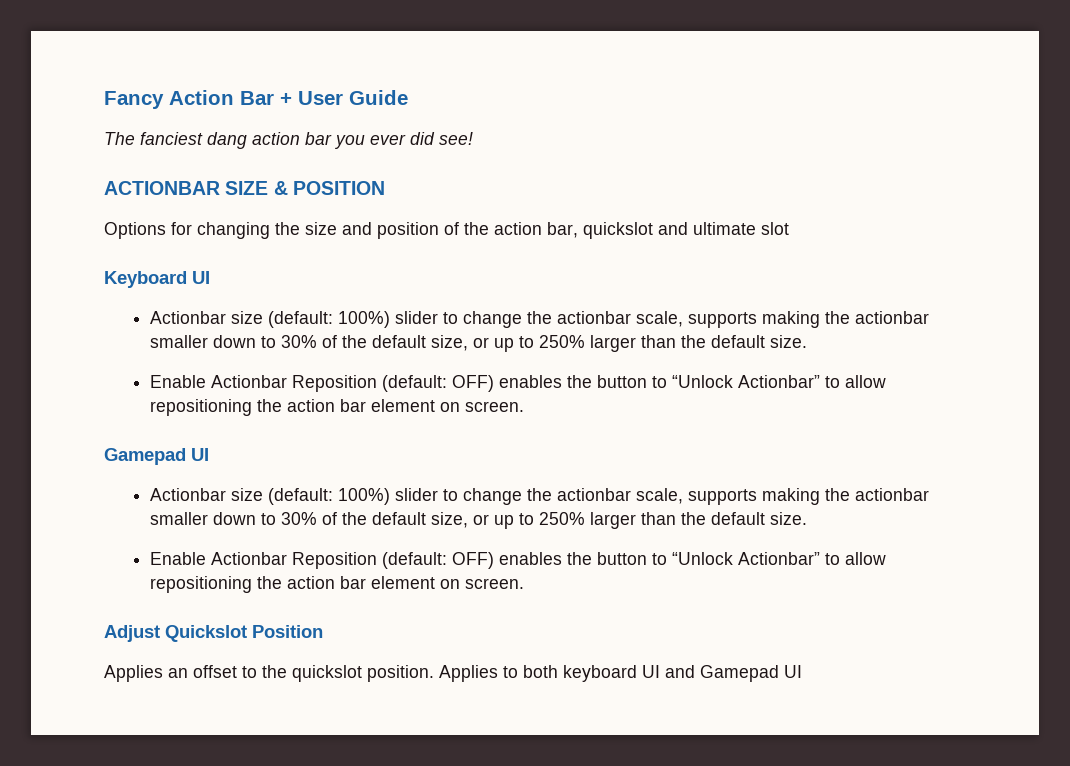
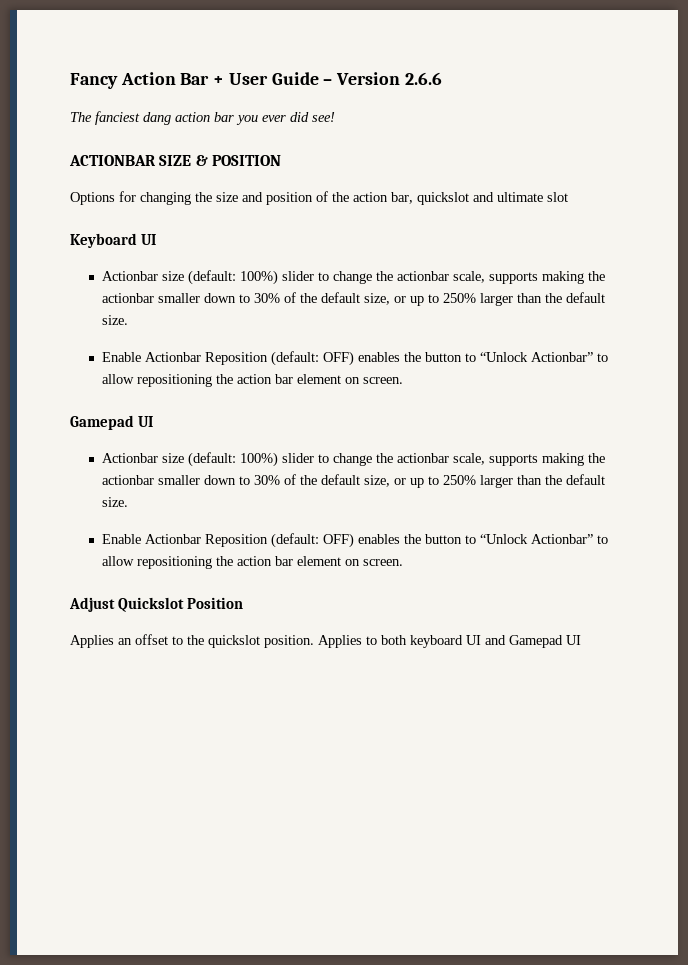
(408, 97) none -> [323,72,442,85] – Version 2.6.6

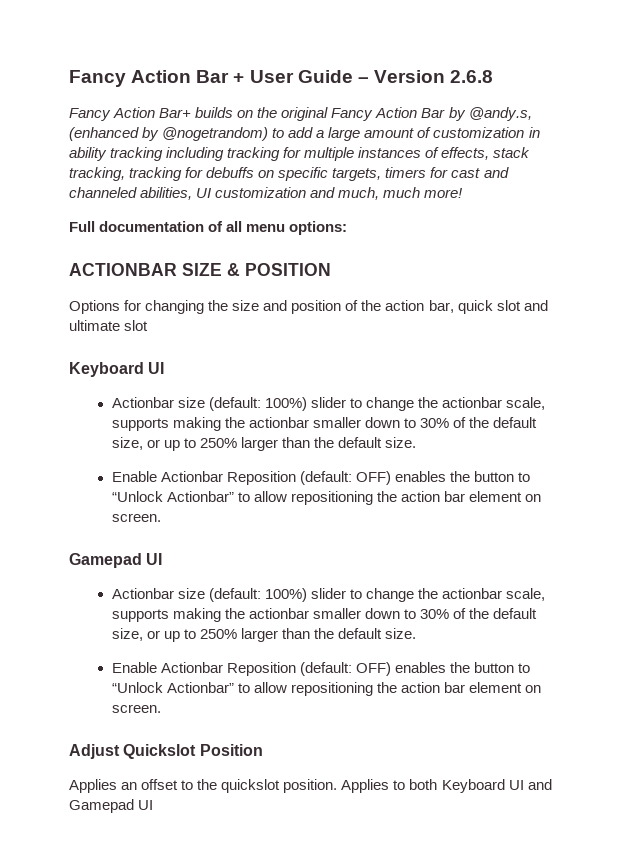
[404,72,442,85] [70,111,335,125] 2.6.6 // The fanciest dang action bar you ever did see! -> [450,70,494,83] [69,107,532,121] [69,127,540,141] [69,147,531,161] [69,167,509,181] [69,187,464,200] [69,221,348,235] 2.6.8 // Fancy Action Bar+ builds on the original Fancy Action Bar by @andy.s, (enhanced by @nogetrandom) to add a large amount of customization in ability tracking including tracking for multiple instances of effects, stack tracking, tracking for debuffs on specific targets, timers for cast and channeled abilities, UI customization and much, much more! // Full documentation of all menu options:
[417,192,469,205] quickslot -> [457,300,521,314] quick slot
[410,635,463,648] keyboard -> [441,779,505,793] Keyboard

